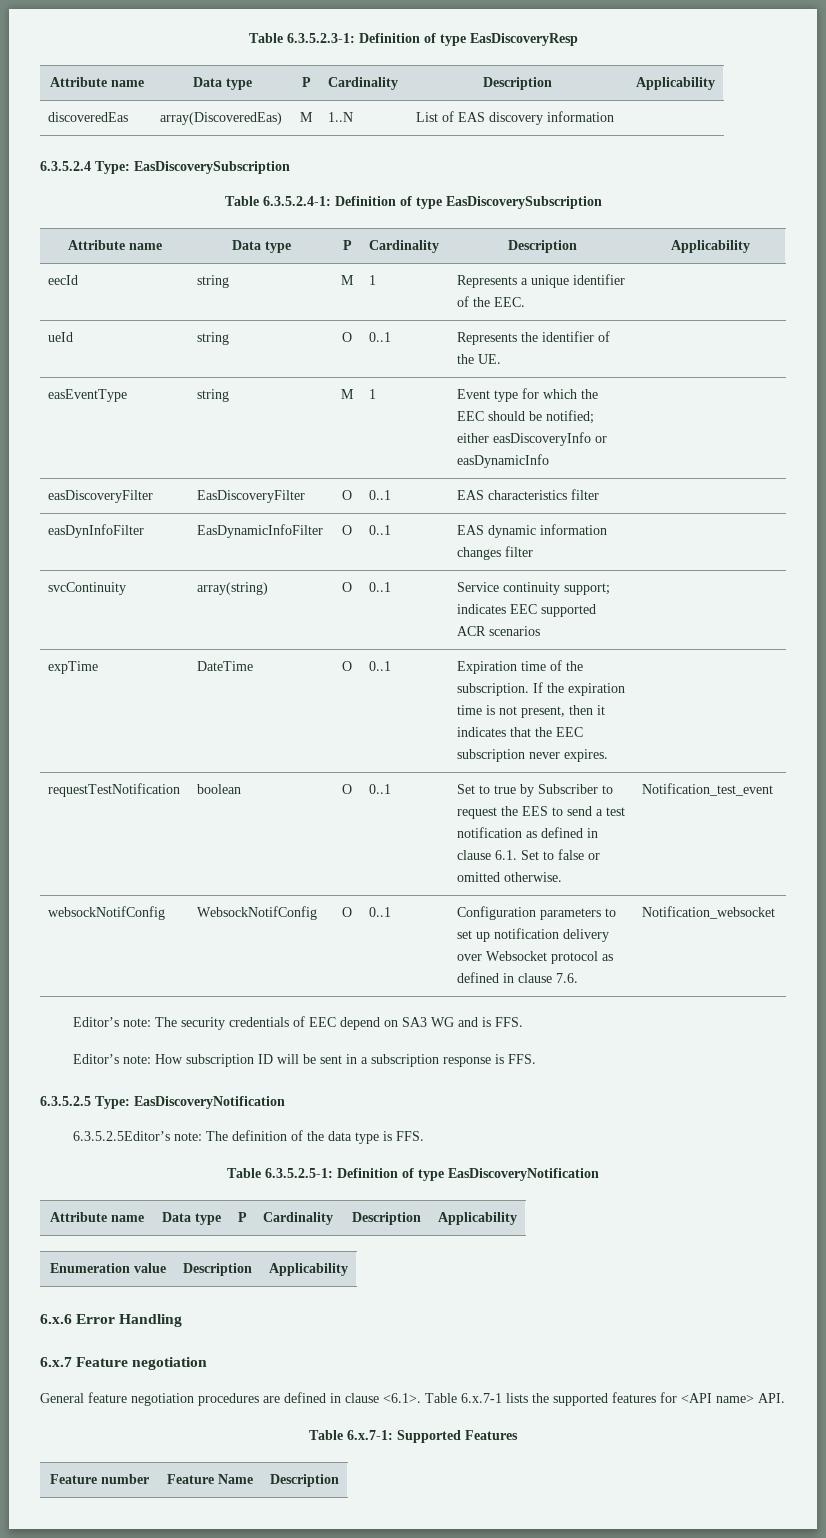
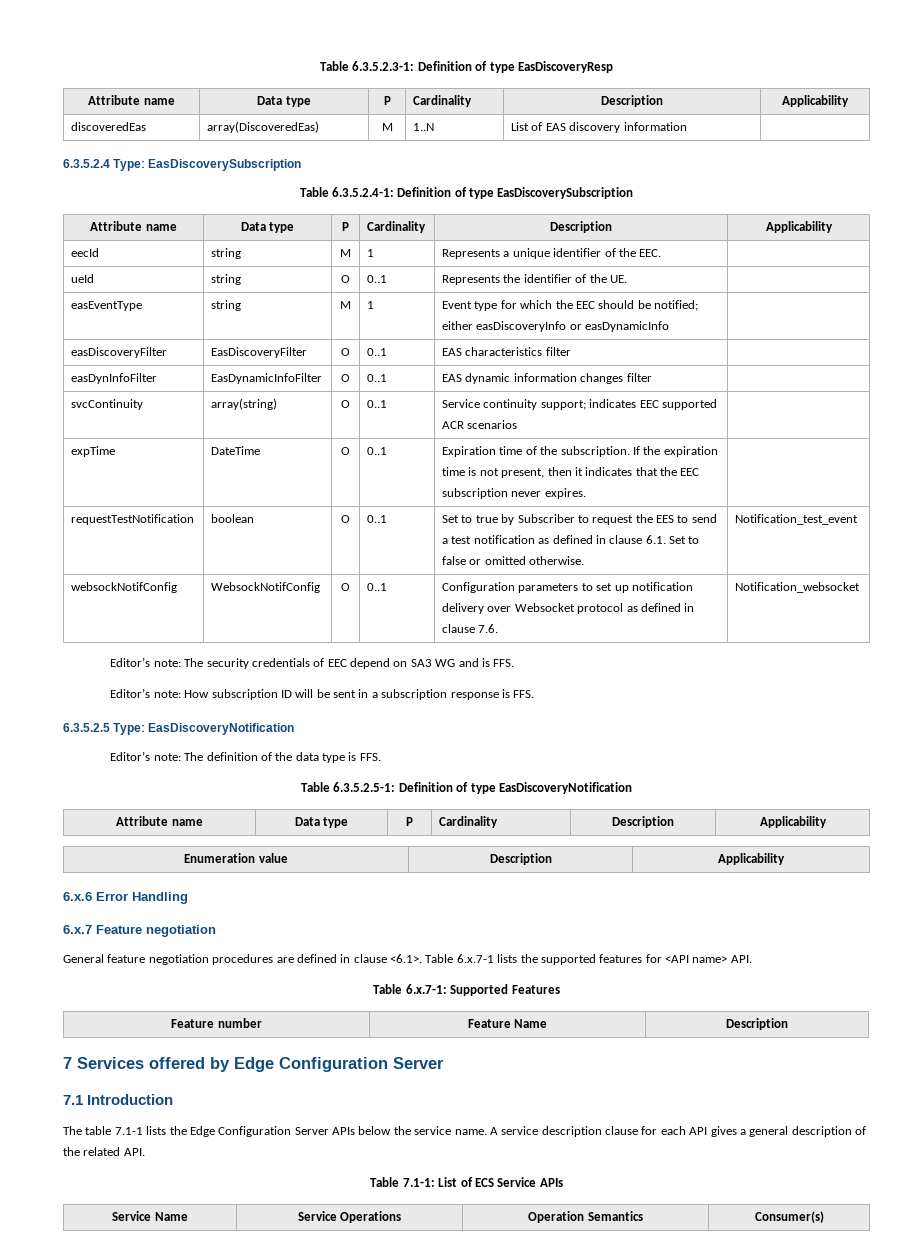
[72,1131,170,1141] 6.3.5.2.5Editor’s -> [110,751,151,761] Editor’s
(339, 1480) none -> [63,1057,444,1072] [63,1094,174,1105] [63,1126,866,1137] [63,1147,145,1156] [370,1177,563,1187] [112,1211,188,1221] [297,1211,402,1223] [528,1211,643,1223] [754,1211,824,1223] // 7 Services offered by Edge Configuration Server // 7.1 Introduction // The table 7.1-1 lists the Edge Configuration Server APIs below the service name. A service description clause for each API gives a general description of the related API. // Table 7.1-1: List of ECS Service APIs // Service Name | Service Operations | Operation Semantics | Consumer(s)

